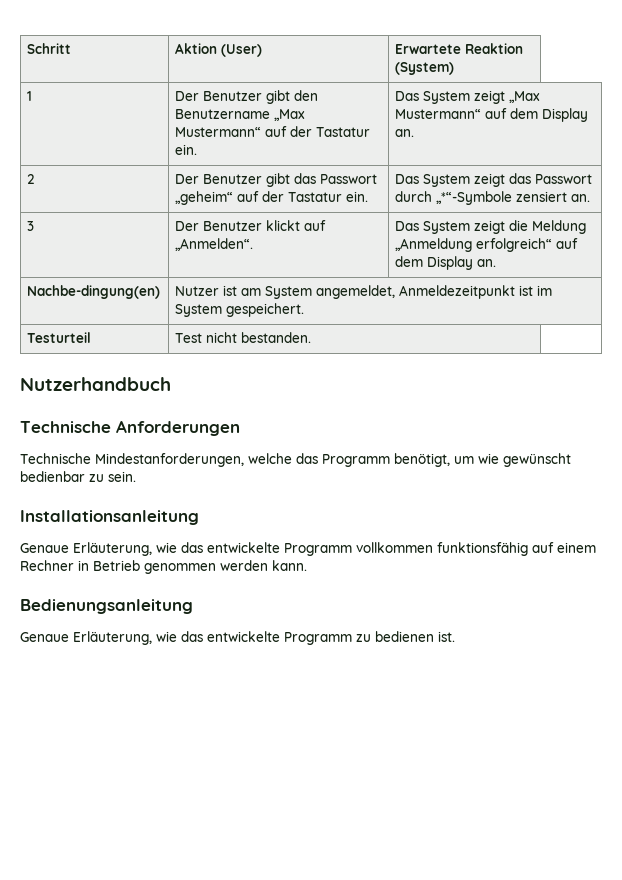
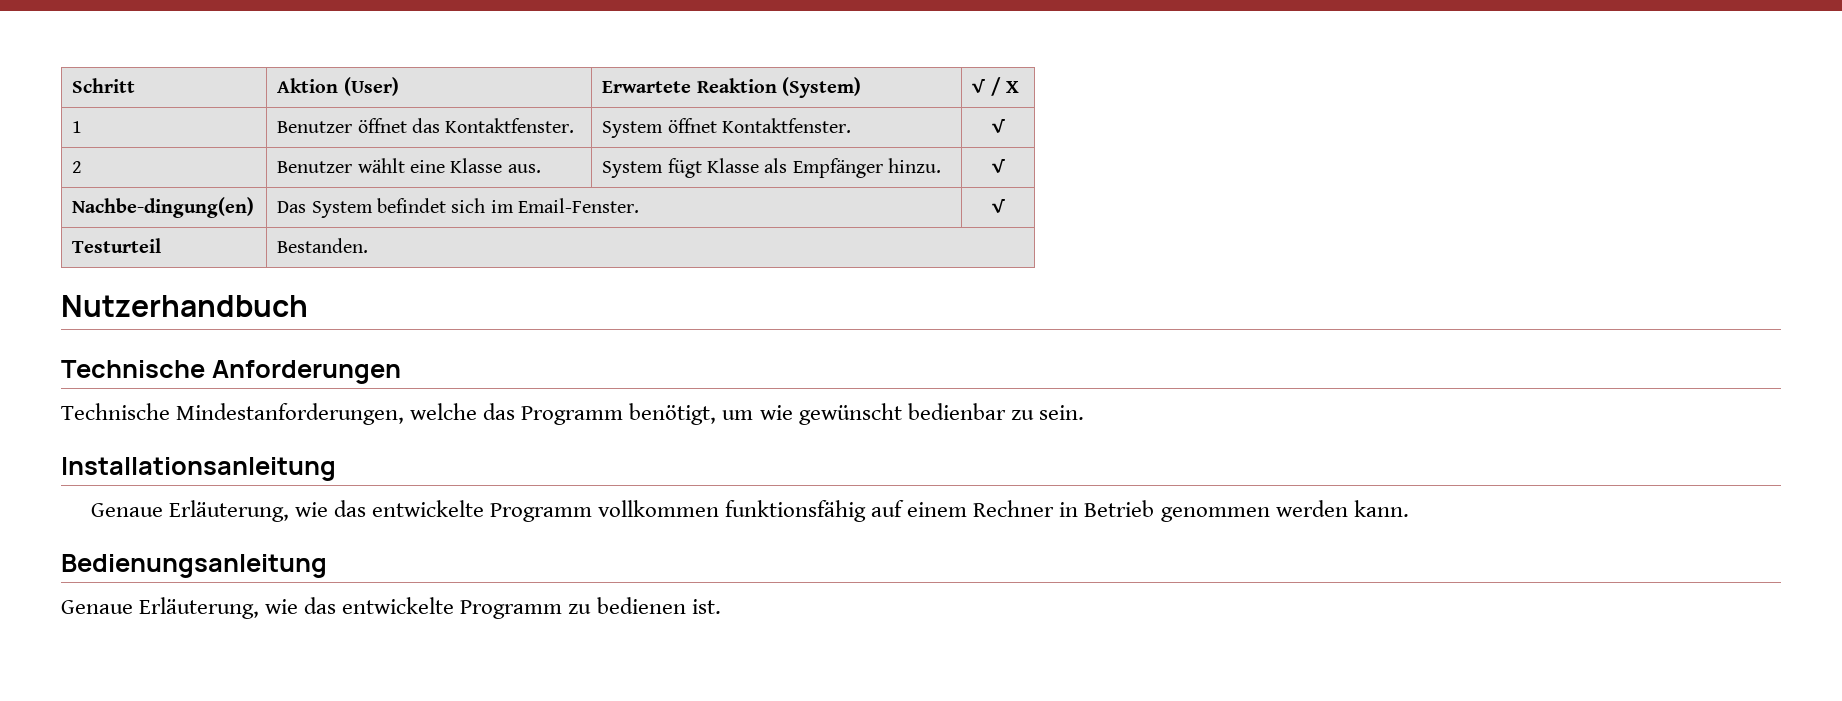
[27,91,33,101] [175,90,319,104] [175,109,306,121] [175,126,371,137] [175,144,198,155] [395,90,541,104] [395,108,589,122] [395,129,415,137] [27,174,35,184] [175,173,378,187] [175,191,369,205] [395,173,593,187] [395,191,591,205] [27,221,35,231] [175,220,327,231] [175,238,254,251] [395,220,587,234] [395,238,579,252] [395,256,497,270] [27,285,161,299] [175,285,553,299] [175,303,305,317] [27,332,92,343] [175,332,312,343] // 1 | Der Benutzer gibt den Benutzername „Max Mustermann“ auf der Tastatur ein. | Das System zeigt „Max Mustermann“ auf dem Display an. // 2 | Der Benutzer gibt das Passwort „geheim“ auf der Tastatur ein. | Das System zeigt das Passwort durch „*“-Symbole zensiert an. // 3 | Der Benutzer klickt auf „Anmelden“. | Das System zeigt die Meldung „Anmeldung erfolgreich“ auf dem Display an. // Nachbe-dingung(en) | Nutzer ist am System angemeldet, Anmeldezeitpunkt ist im System gespeichert. // Testurteil | Test nicht bestanden. | -> [972,77,1019,96] [72,121,83,133] [277,118,575,133] [602,118,851,138] [991,119,1005,133] [72,161,83,173] [277,158,541,173] [602,158,942,178] [991,159,1005,173] [72,197,255,218] [277,198,640,218] [991,199,1005,213] [72,238,162,253] [277,238,369,253] | √ / X // 1 | Benutzer öffnet das Kontaktfenster. | System öffnet Kontaktfenster. | √ // 2 | Benutzer wählt eine Klasse aus. | System fügt Klasse als Empfänger hinzu. | √ // Nachbe-dingung(en) | Das System befindet sich im Email-Fenster. | √ // Testurteil | Bestanden.

